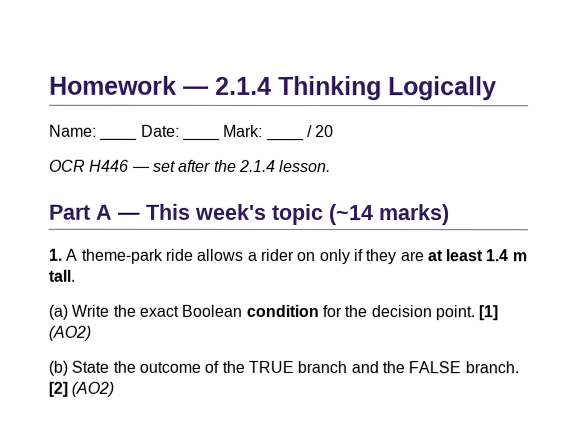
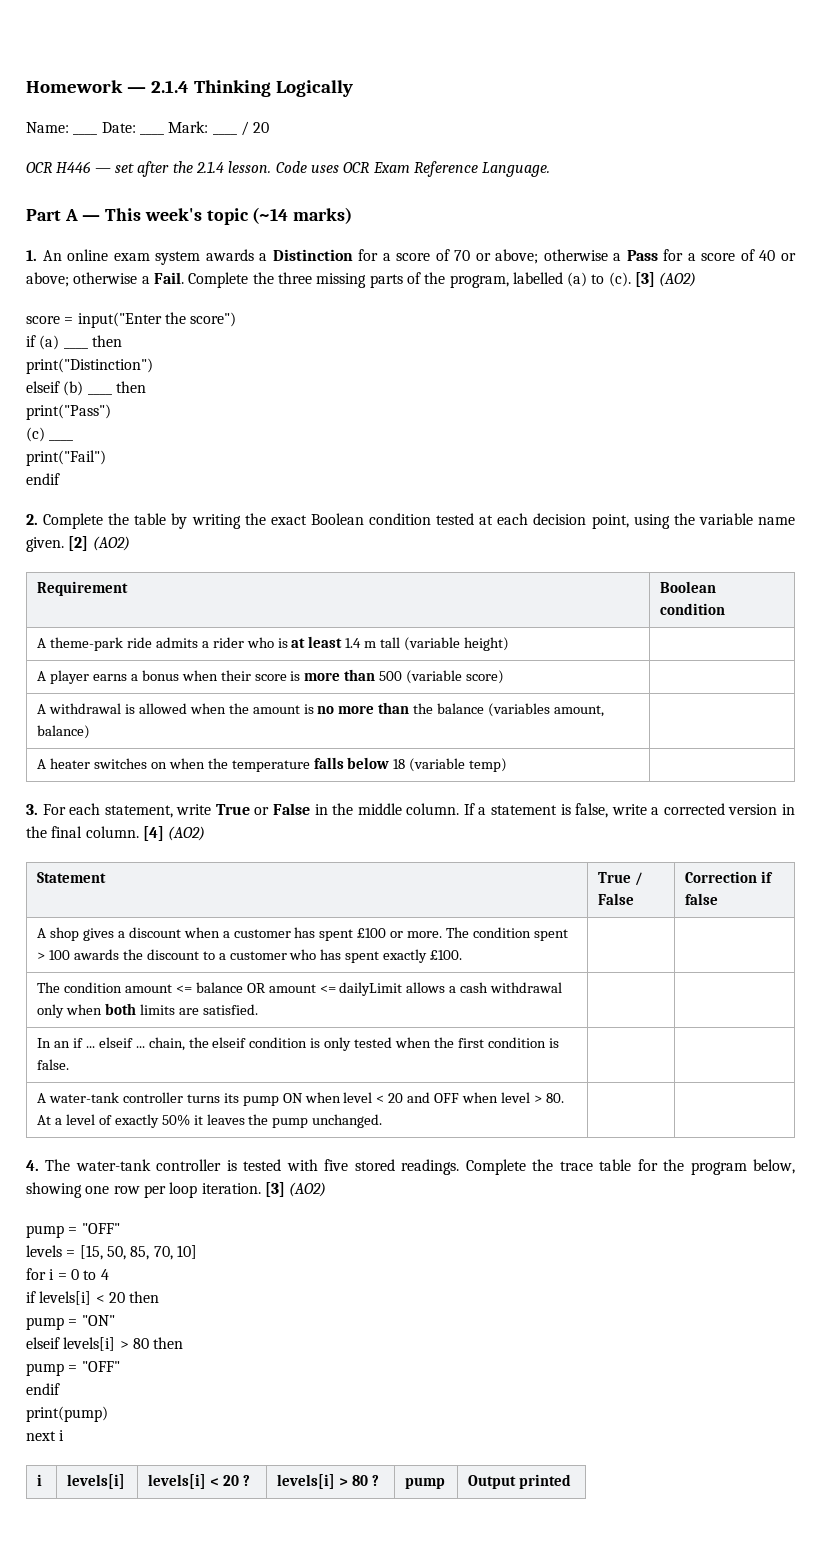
(332, 166) none -> [275,161,551,177] Code uses OCR Exam Reference Language.
(62, 254) none -> [42,249,796,265] [26,272,697,288] [26,312,237,328] [26,335,88,350] [91,335,122,347] [26,358,153,374] [26,381,112,396] [115,381,146,393] [26,404,111,420] [26,427,74,442] [26,450,106,466] [26,473,60,485] [26,513,795,529] [26,536,130,552] [37,581,129,596] [660,581,717,593] [660,603,726,615] An online exam system awards a Distinction for a score of 70 or above; otherwise a Pass for a score of 40 or above; otherwise a Fail. Complete the three missing parts of the program, labelled (a) to (c). [3] (AO2) // score = input("Enter the score") // if (a) ____ then // print("Distinction") // elseif (b) ____ then // print("Pass") // (c) ____ // print("Fail") // endif // 2. Complete the table by writing the exact Boolean condition tested at each decision point, using the variable name given. [2] (AO2) // Requirement | Boolean condition //
[196,248,244,261] allows -> [155,637,198,648] admits
[296,249,527,265] [48,269,75,282] [48,304,499,321] [48,325,91,341] [48,360,519,376] [48,381,115,397] on only if they are at least 1.4 m tall. // (a) Write the exact Boolean condition for the decision point. [1] (AO2) // (b) State the outcome of the TRUE branch and the FALSE branch. [2] (AO2) -> [246,636,509,651] [37,669,505,684] [37,702,604,717] [37,725,91,739] [37,757,508,772] [26,803,795,818] [26,826,206,841] [37,872,107,883] [598,872,644,886] [598,893,635,905] [685,871,774,883] [685,893,719,905] [37,927,568,941] [37,949,463,963] [37,982,563,996] [37,1003,258,1018] [37,1037,559,1051] [37,1059,70,1070] [37,1092,564,1106] [37,1114,383,1128] [26,1159,796,1175] [26,1182,327,1198] [26,1223,120,1238] [26,1245,197,1260] [26,1268,109,1280] [26,1291,160,1305] [26,1315,115,1330] [26,1337,184,1351] [26,1361,120,1376] [26,1383,60,1395] [26,1406,108,1422] [26,1430,65,1441] [37,1474,43,1486] [67,1474,126,1489] [148,1474,250,1489] [277,1474,379,1489] [405,1477,446,1489] [468,1474,572,1489] who is at least 1.4 m tall (variable height) | // A player earns a bonus when their score is more than 500 (variable score) | // A withdrawal is allowed when the amount is no more than the balance (variables amount, balance) | // A heater switches on when the temperature falls below 18 (variable temp) | // 3. For each statement, write True or False in the middle column. If a statement is false, write a corrected version in the final column. [4] (AO2) // Statement | True / False | Correction if false // A shop gives a discount when a customer has spent £100 or more. The condition spent > 100 awards the discount to a customer who has spent exactly £100. | | // The condition amount <= balance OR amount <= dailyLimit allows a cash withdrawal only when both limits are satisfied. | | // In an if ... elseif ... chain, the elseif condition is only tested when the first condition is false. | | // A water-tank controller turns its pump ON when level < 20 and OFF when level > 80. At a level of exactly 50% it leaves the pump unchanged. | | // 4. The water-tank controller is tested with five stored readings. Complete the trace table for the program below, showing one row per loop iteration. [3] (AO2) // pump = "OFF" // levels = [15, 50, 85, 70, 10] // for i = 0 to 4 // if levels[i] < 20 then // pump = "ON" // elseif levels[i] > 80 then // pump = "OFF" // endif // print(pump) // next i // i | levels[i] | levels[i] < 20 ? | levels[i] > 80 ? | pump | Output printed

